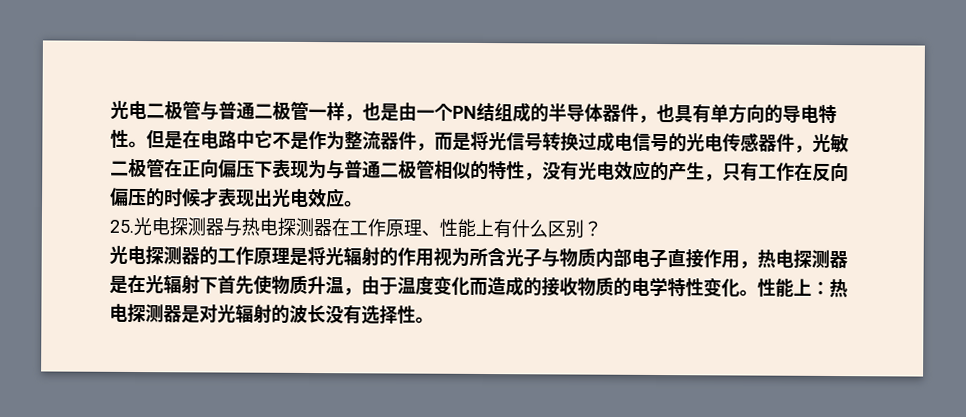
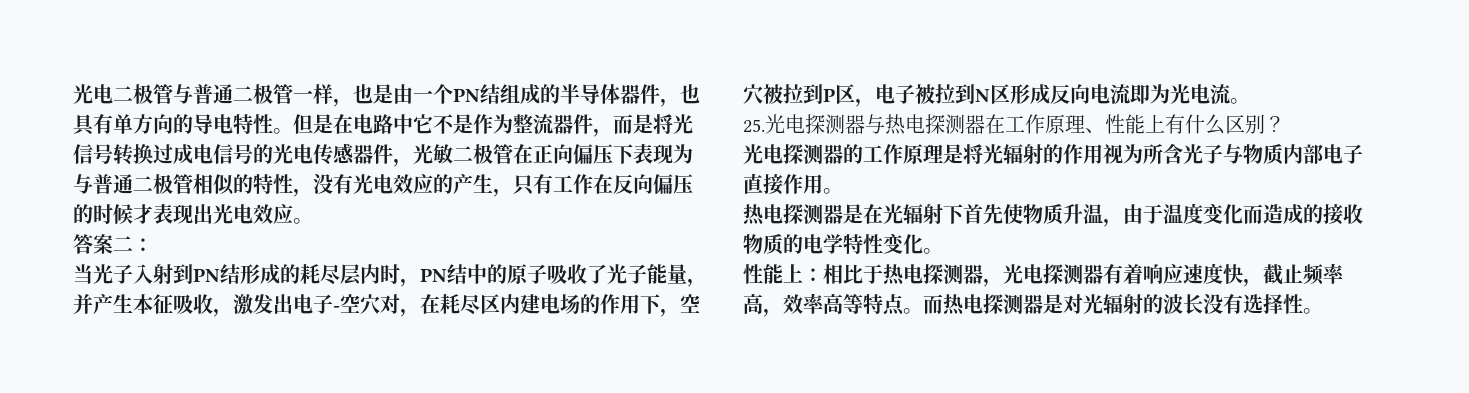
(363, 204) none -> [73,234,153,254] [73,264,707,287] [73,294,700,317] [743,84,1250,107] // 答案二： // 当光子入射到PN结形成的耗尽层内时，PN结中的原子吸收了光子能量，并产生本征吸收，激发出电子-空穴对，在耗尽区内建电场的作用下，空穴被拉到P区，电子被拉到N区形成反向电流即为光电流。
[739,260,758,269] ， -> [823,188,843,194] 。 //
(758, 293) none -> (943, 251) //
(830, 288) none -> [823,263,1344,287] [743,293,943,317] 相比于热电探测器，光电探测器有着响应速度快，截止频率高，效率高等特点。而

